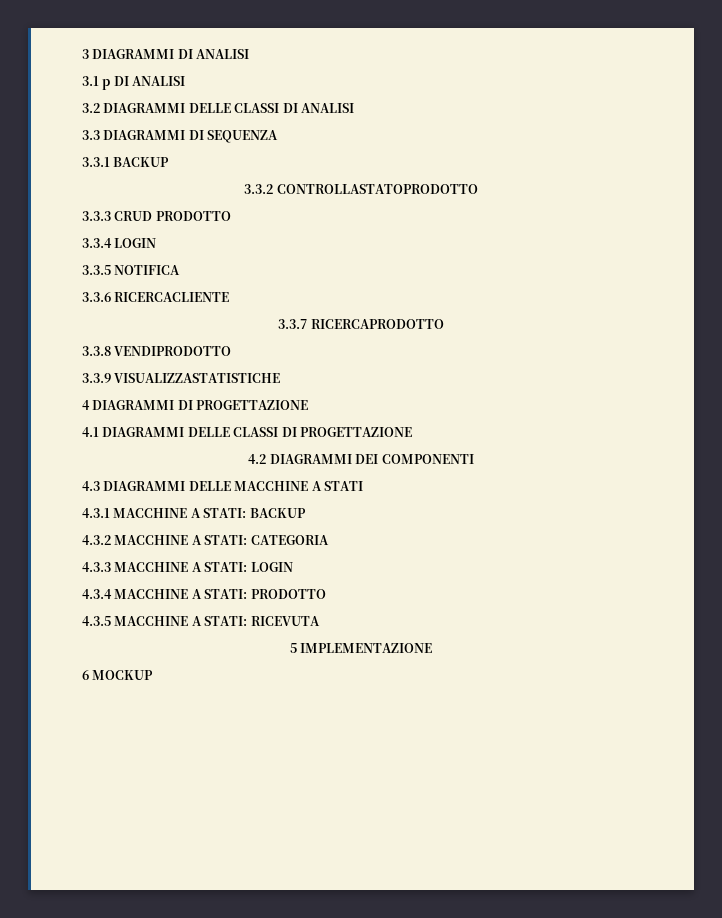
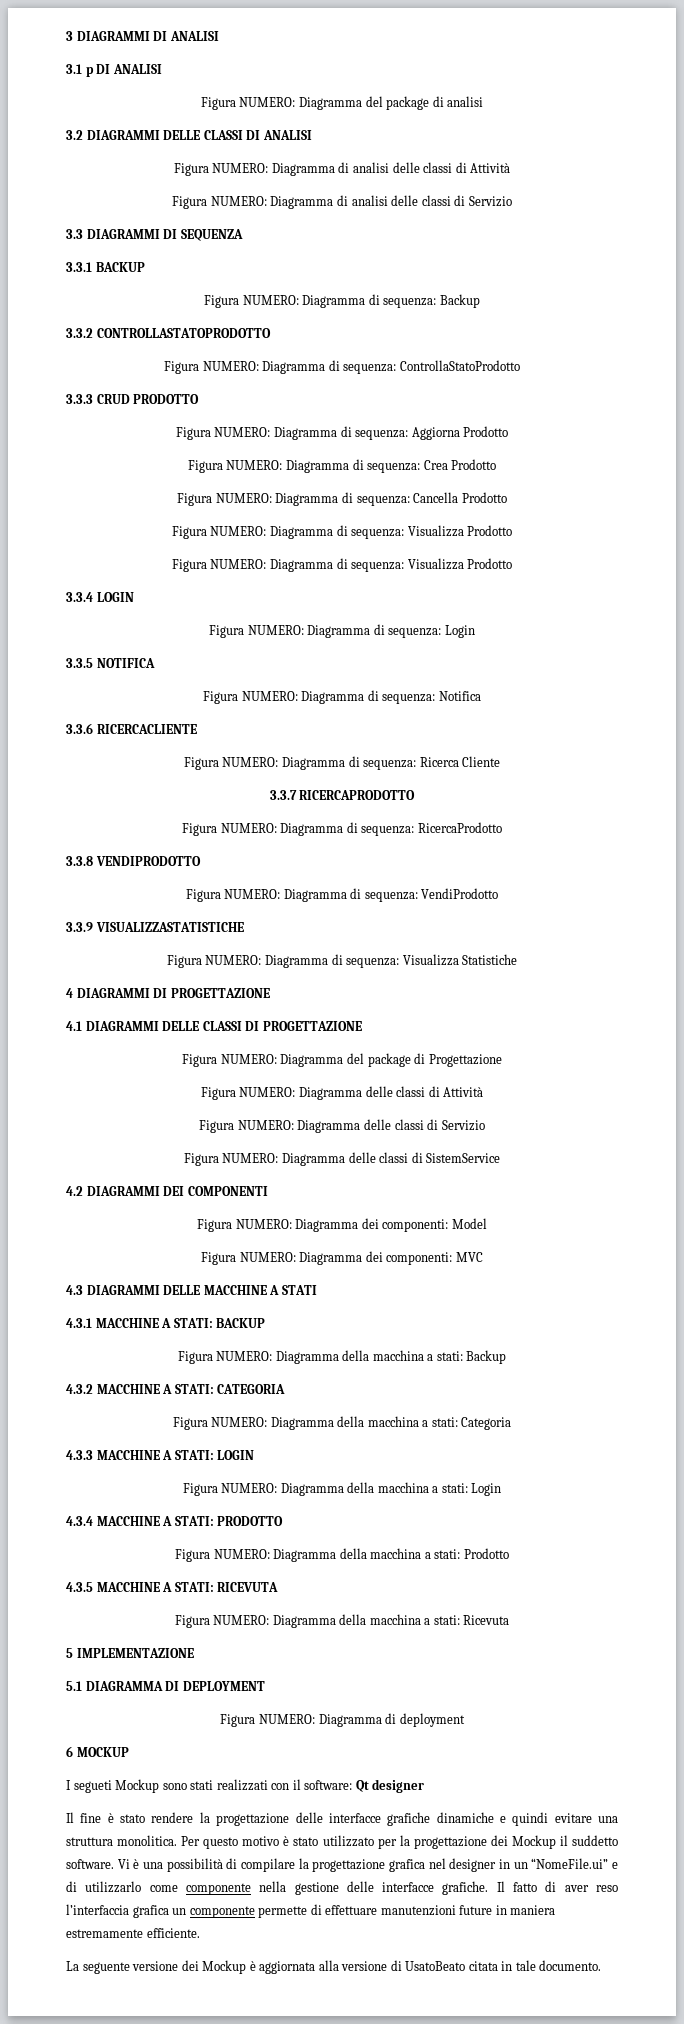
(186, 81) none -> [200,96,484,110] // Figura NUMERO: Diagramma del package di analisi
(354, 108) none -> [173,162,511,176] [172,195,512,209] // Figura NUMERO: Diagramma di analisi delle classi di Attività // Figura NUMERO: Diagramma di analisi delle classi di Servizio
[244,184,478,194] [82,211,231,221] [82,238,157,248] [82,265,181,275] [82,292,230,302] [278,319,444,329] [82,346,232,356] [82,373,281,383] 3.3.2 CONTROLLASTATOPRODOTTO // 3.3.3 CRUD PRODOTTO // 3.3.4 LOGIN // 3.3.5 NOTIFICA // 3.3.6 RICERCACLIENTE // 3.3.7 RICERCAPRODOTTO // 3.3.8 VENDIPRODOTTO // 3.3.9 VISUALIZZASTATISTICHE -> [204,294,480,308] [66,328,271,338] [164,360,520,374] [66,394,200,404] [175,426,509,440] [187,459,497,473] [177,492,507,506] [171,525,513,539] [171,558,513,572] [66,592,134,602] [209,624,475,638] [66,658,155,668] [203,690,481,704] [66,723,197,734] [183,756,501,770] [269,790,416,800] [182,822,502,836] [66,856,201,866] [185,888,499,902] [66,922,244,932] [166,954,518,968] Figura NUMERO: Diagramma di sequenza: Backup // 3.3.2 CONTROLLASTATOPRODOTTO // Figura NUMERO: Diagramma di sequenza: ControllaStatoProdotto // 3.3.3 CRUD PRODOTTO // Figura NUMERO: Diagramma di sequenza: Aggiorna Prodotto // Figura NUMERO: Diagramma di sequenza: Crea Prodotto // Figura NUMERO: Diagramma di sequenza: Cancella Prodotto // Figura NUMERO: Diagramma di sequenza: Visualizza Prodotto // Figura NUMERO: Diagramma di sequenza: Visualizza Prodotto // 3.3.4 LOGIN // Figura NUMERO: Diagramma di sequenza: Login // 3.3.5 NOTIFICA // Figura NUMERO: Diagramma di sequenza: Notifica // 3.3.6 RICERCACLIENTE // Figura NUMERO: Diagramma di sequenza: Ricerca Cliente // 3.3.7 RICERCAPRODOTTO // Figura NUMERO: Diagramma di sequenza: RicercaProdotto // 3.3.8 VENDIPRODOTTO // Figura NUMERO: Diagramma di sequenza: VendiProdotto // 3.3.9 VISUALIZZASTATISTICHE // Figura NUMERO: Diagramma di sequenza: Visualizza Statistiche
[248,454,474,464] 4.2 DIAGRAMMI DEI COMPONENTI -> [182,1053,502,1067] [200,1086,484,1100] [199,1119,485,1133] [183,1152,501,1166] [66,1186,268,1196] [197,1218,487,1232] [201,1251,483,1265] Figura NUMERO: Diagramma del package di Progettazione // Figura NUMERO: Diagramma delle classi di Attività // Figura NUMERO: Diagramma delle classi di Servizio // Figura NUMERO: Diagramma delle classi di SistemService // 4.2 DIAGRAMMI DEI COMPONENTI // Figura NUMERO: Diagramma dei componenti: Model // Figura NUMERO: Diagramma dei componenti: MVC
(306, 513) none -> [177,1350,507,1364] // Figura NUMERO: Diagramma della macchina a stati: Backup
(329, 540) none -> [172,1416,512,1430] // Figura NUMERO: Diagramma della macchina a stati: Categoria
(293, 567) none -> [182,1482,502,1496] // Figura NUMERO: Diagramma della macchina a stati: Login
(326, 594) none -> [175,1548,509,1562] // Figura NUMERO: Diagramma della macchina a stati: Prodotto
[289,643,433,653] [82,670,154,680] 5 IMPLEMENTAZIONE // 6 MOCKUP -> [174,1614,510,1628] [66,1648,194,1658] [66,1681,265,1691] [220,1713,465,1727] [66,1746,129,1757] [66,1779,425,1793] [66,1812,618,1826] [66,1835,618,1849] [66,1858,619,1872] [66,1881,619,1895] [66,1904,556,1918] [66,1928,200,1938] [66,1960,602,1974] Figura NUMERO: Diagramma della macchina a stati: Ricevuta // 5 IMPLEMENTAZIONE // 5.1 DIAGRAMMA DI DEPLOYMENT // Figura NUMERO: Diagramma di deployment // 6 MOCKUP // I segueti Mockup sono stati realizzati con il software: Qt designer // Il fine è stato rendere la progettazione delle interfacce grafiche dinamiche e quindi evitare una struttura monolitica. Per questo motivo è stato utilizzato per la progettazione dei Mockup il suddetto software. Vi è una possibilità di compilare la progettazione grafica nel designer in un “NomeFile.ui” e di utilizzarlo come componente nella gestione delle interfacce grafiche. Il fatto di aver reso l’interfaccia grafica un componente permette di effettuare manutenzioni future in maniera estremamente efficiente. // La seguente versione dei Mockup è aggiornata alla versione di UsatoBeato citata in tale documento.

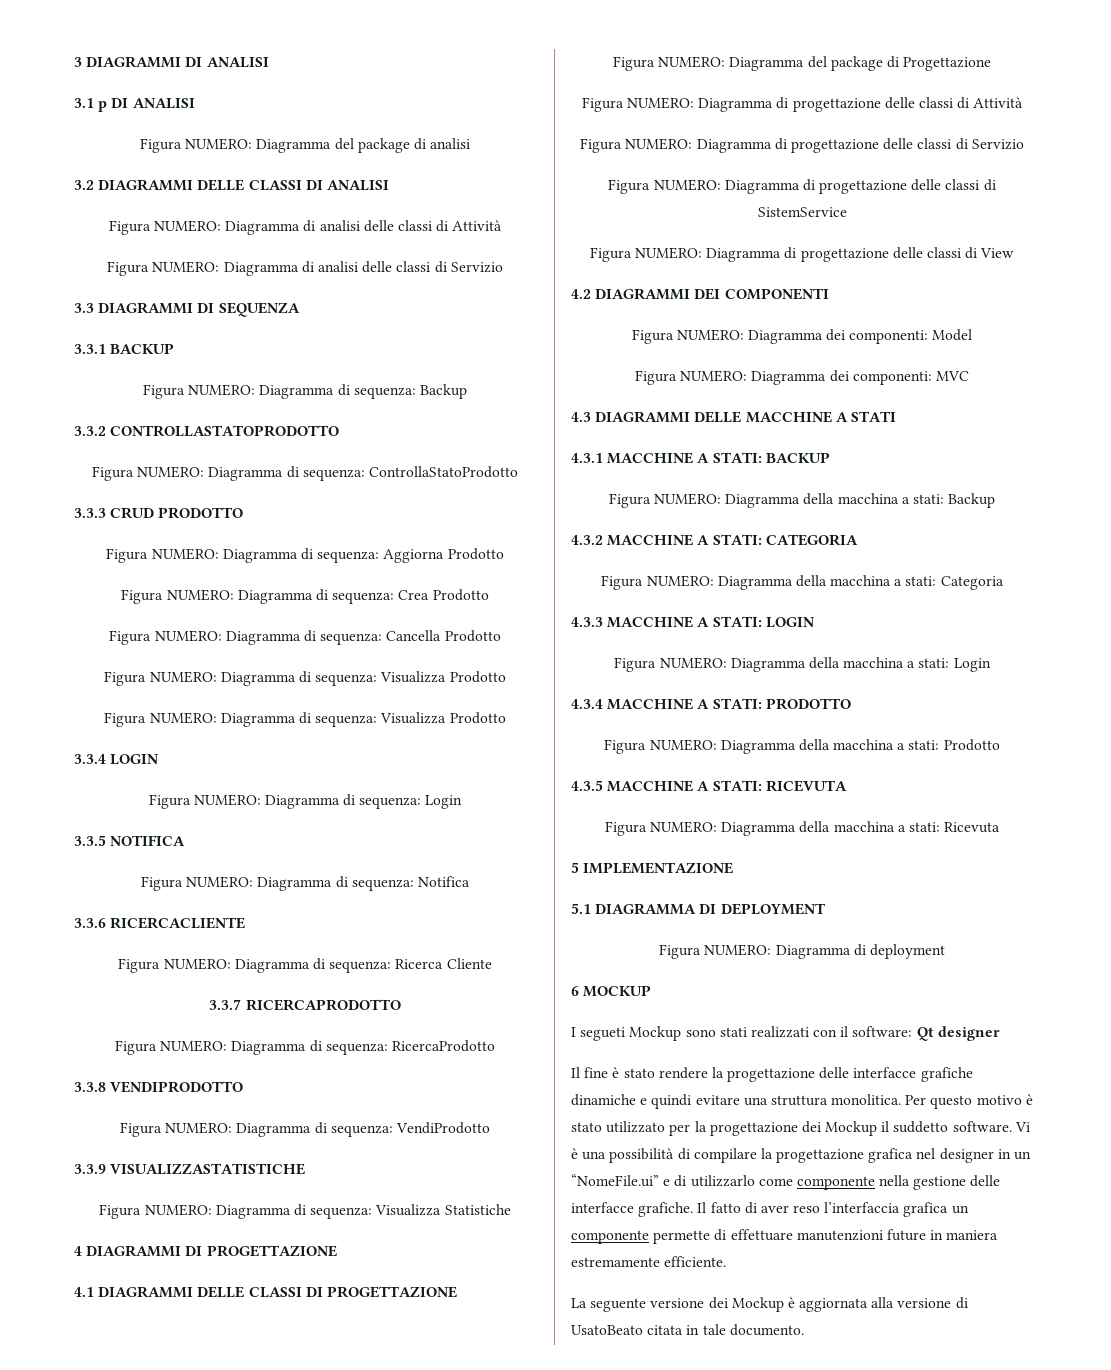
[365,1086,484,1097] [199,1120,361,1133] delle classi di Attività // Figura NUMERO: Diagramma -> [776,97,1024,112] [580,138,879,153] di progettazione delle classi di Attività // Figura NUMERO: Diagramma di progettazione
(345, 1159) none -> [802,179,908,194] di progettazione
(501, 1158) none -> [589,247,1015,262] // Figura NUMERO: Diagramma di progettazione delle classi di View

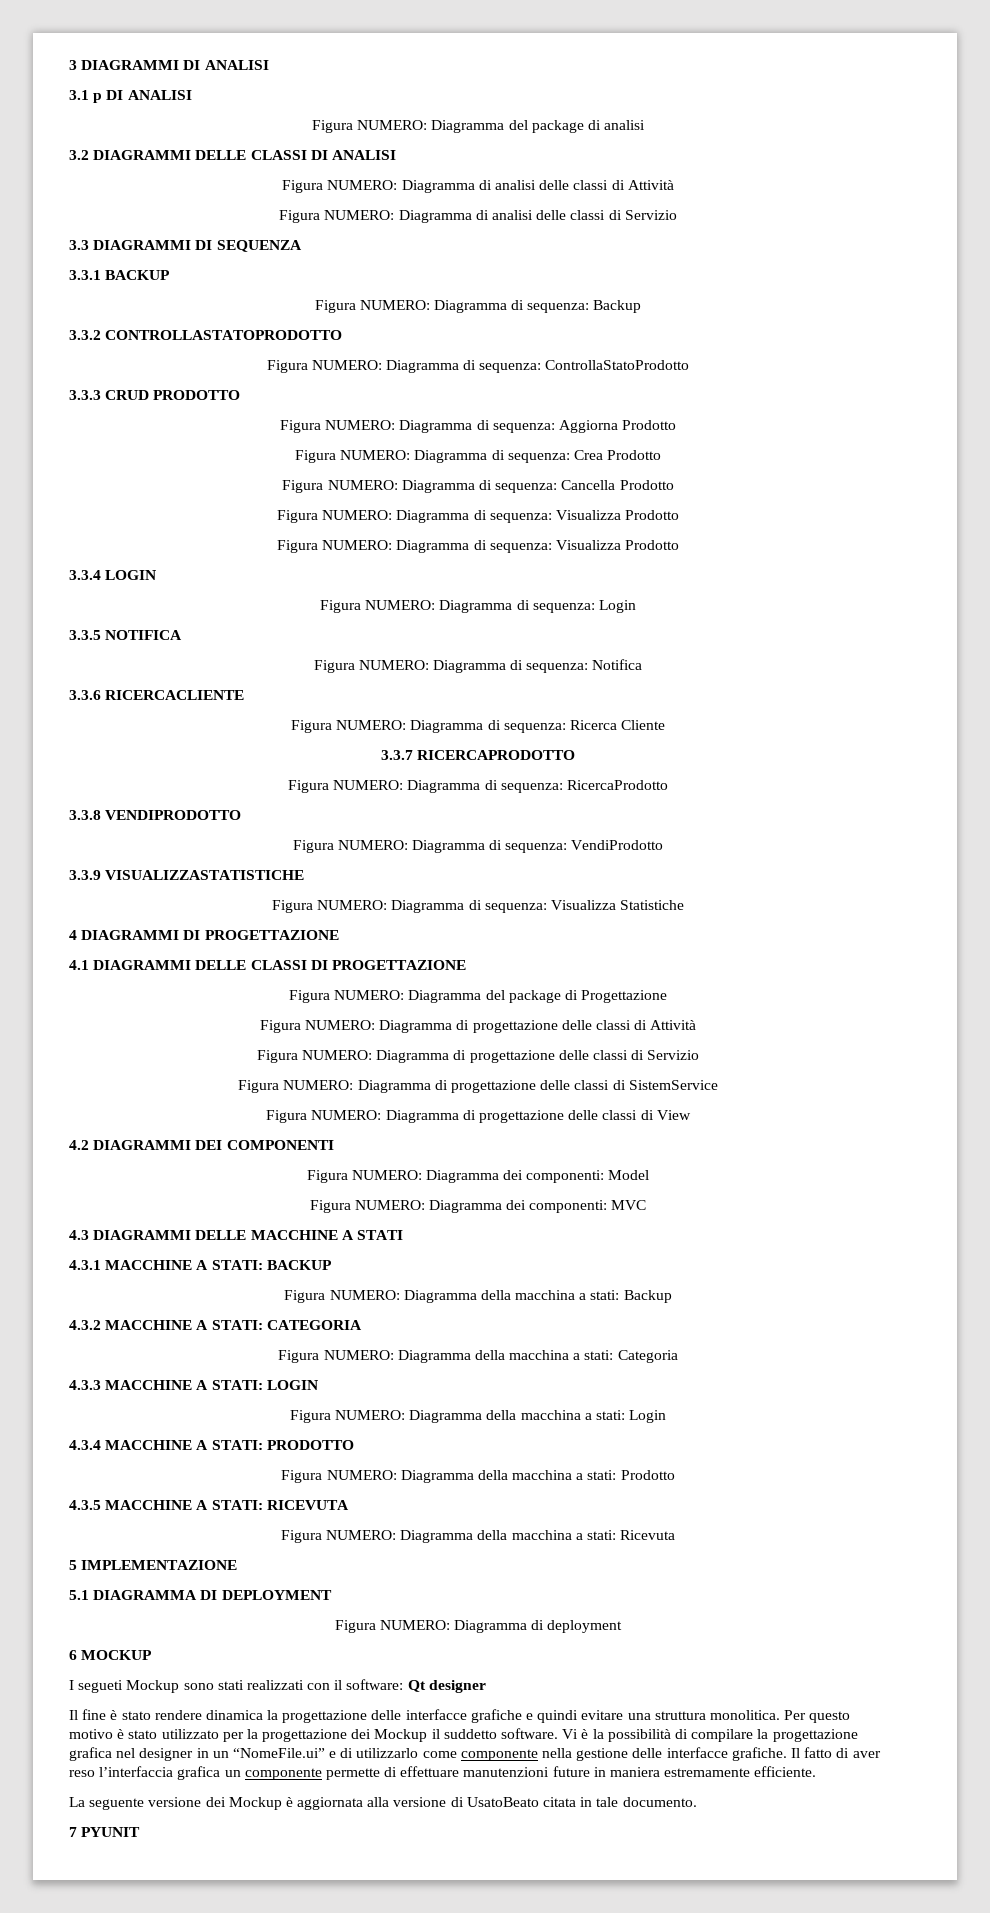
(708, 1073) none -> [205,1710,263,1720] dinamica
[571,1094,636,1106] dinamiche -> (522, 1716) none
[582,1151,607,1160] una -> [592,1729,604,1739] la
(804, 1330) none -> [69,1827,141,1837] // 7 PYUNIT

